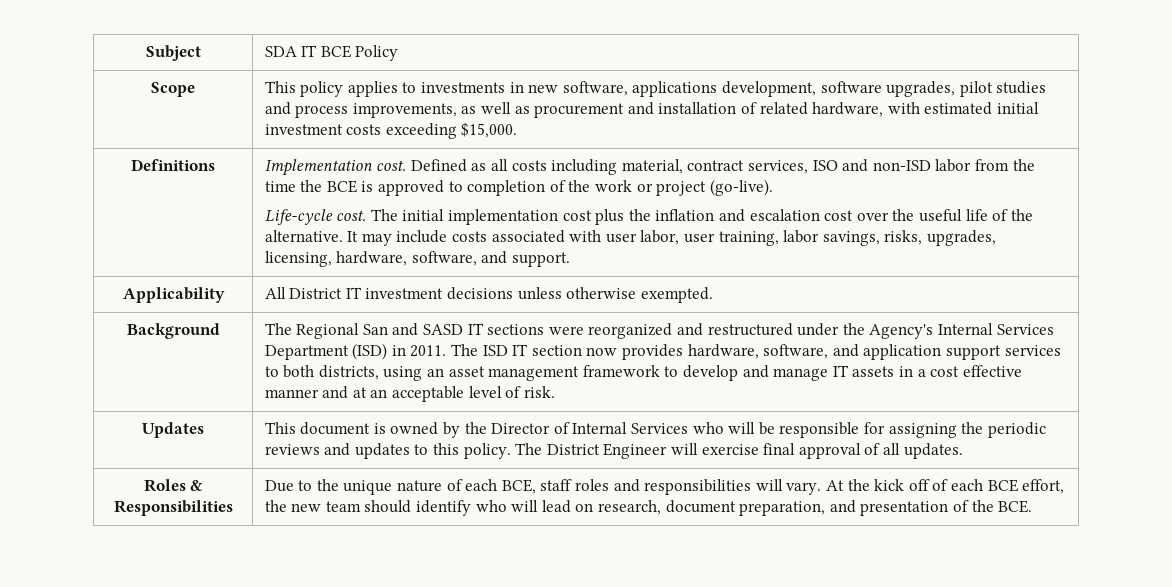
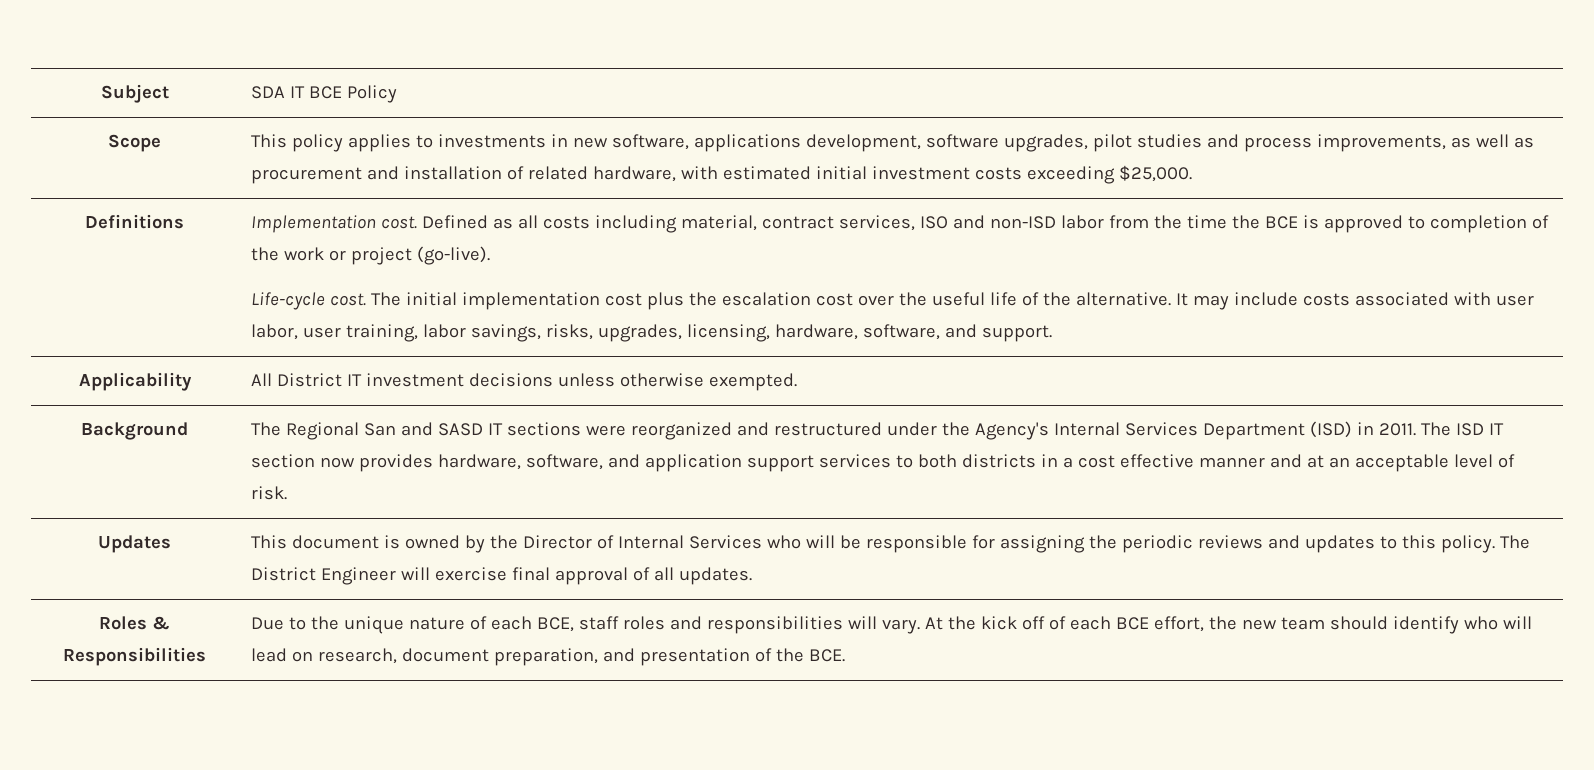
[461,122,518,138] $15,000. -> [1119,165,1193,182] $25,000.
[655,209,746,222] inflation and -> (718, 299) none
[318,365,895,381] districts, using an asset management framework to develop and manage IT assets -> [962,454,1037,468] districts

